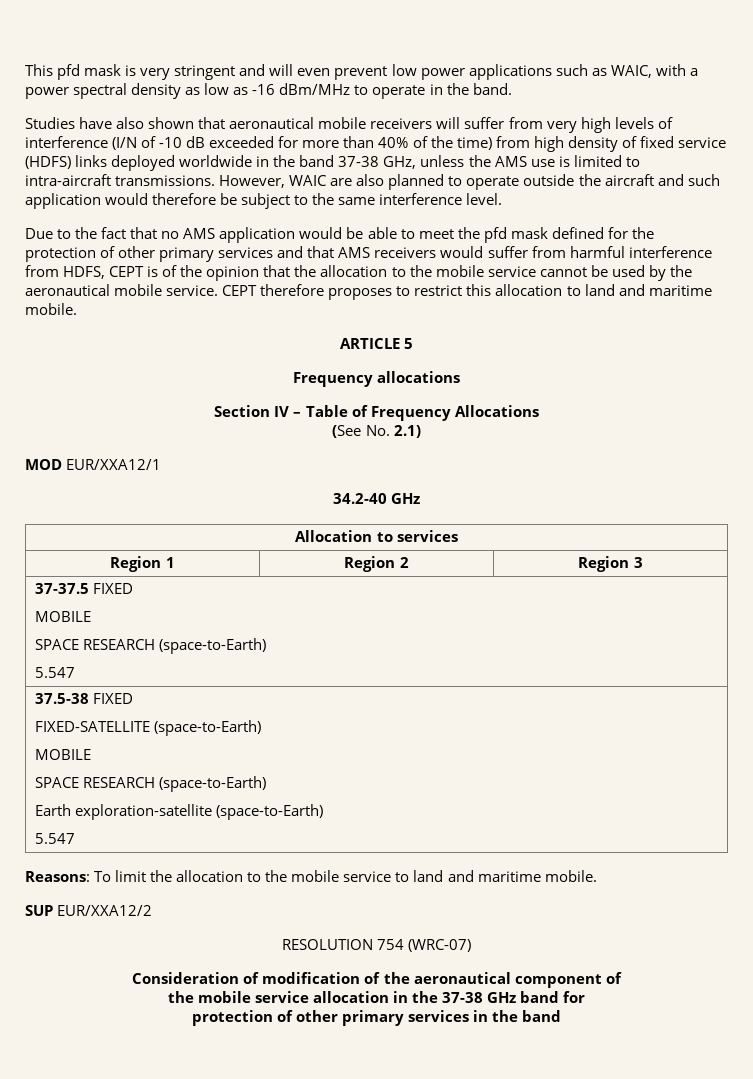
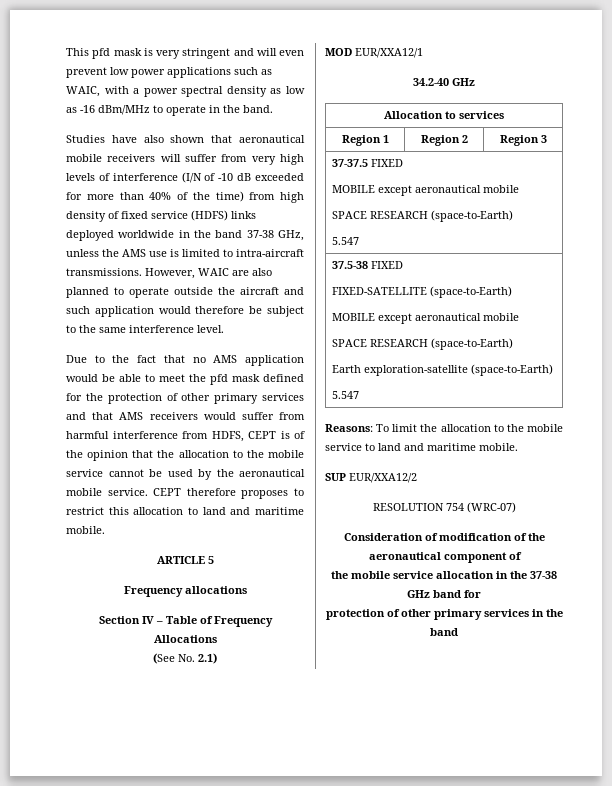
(92, 616) none -> [377,185,519,196] except aeronautical mobile
(92, 754) none -> [377,313,519,324] except aeronautical mobile

